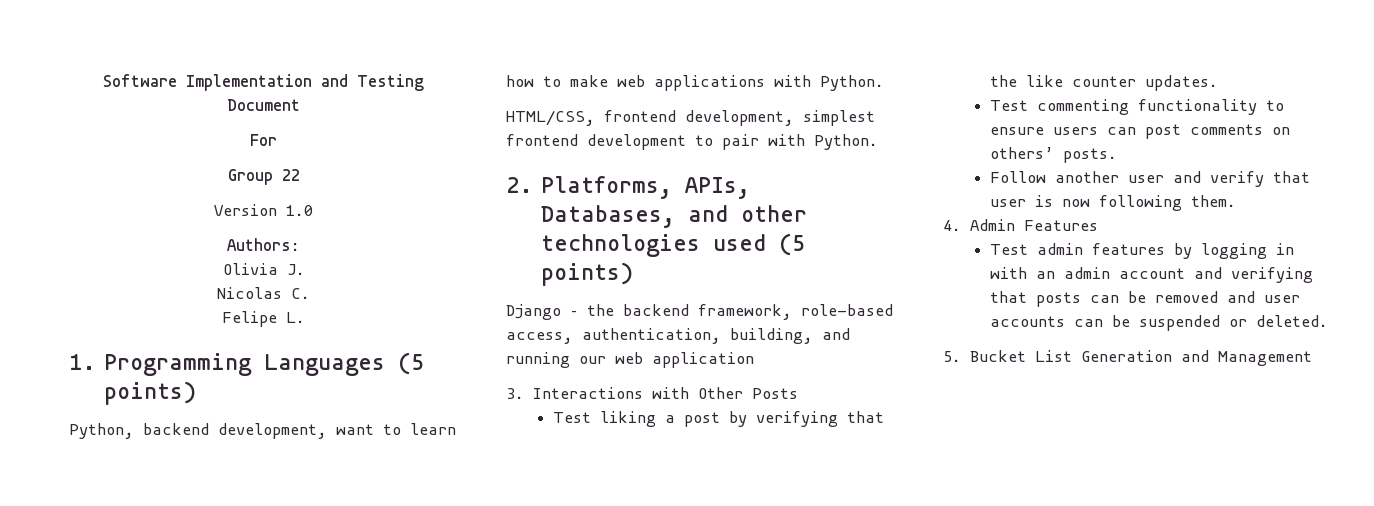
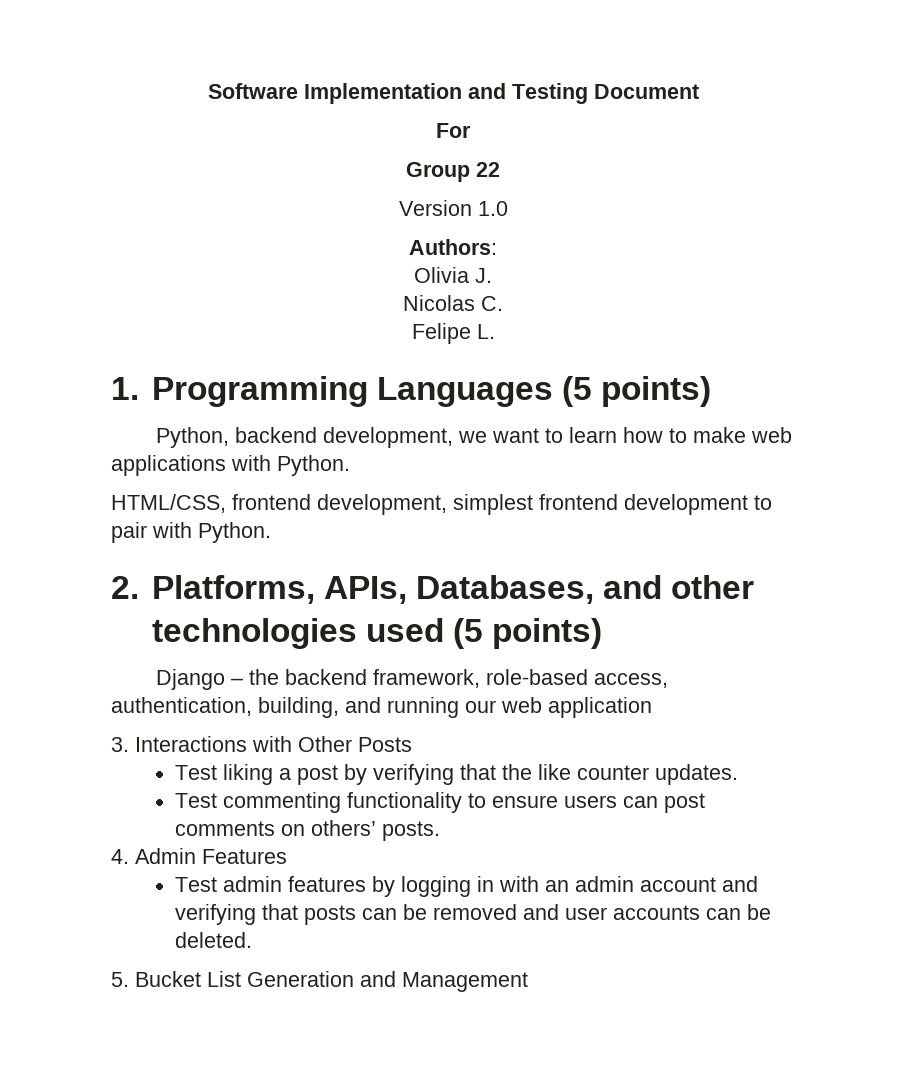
(327, 431) none -> [457,431,487,443] we
[990,171,1311,187] [990,195,1237,211] // Follow another user and verify that user is now following them. -> (441, 831) none
[1139,315,1248,331] suspended or -> (772, 912) none

